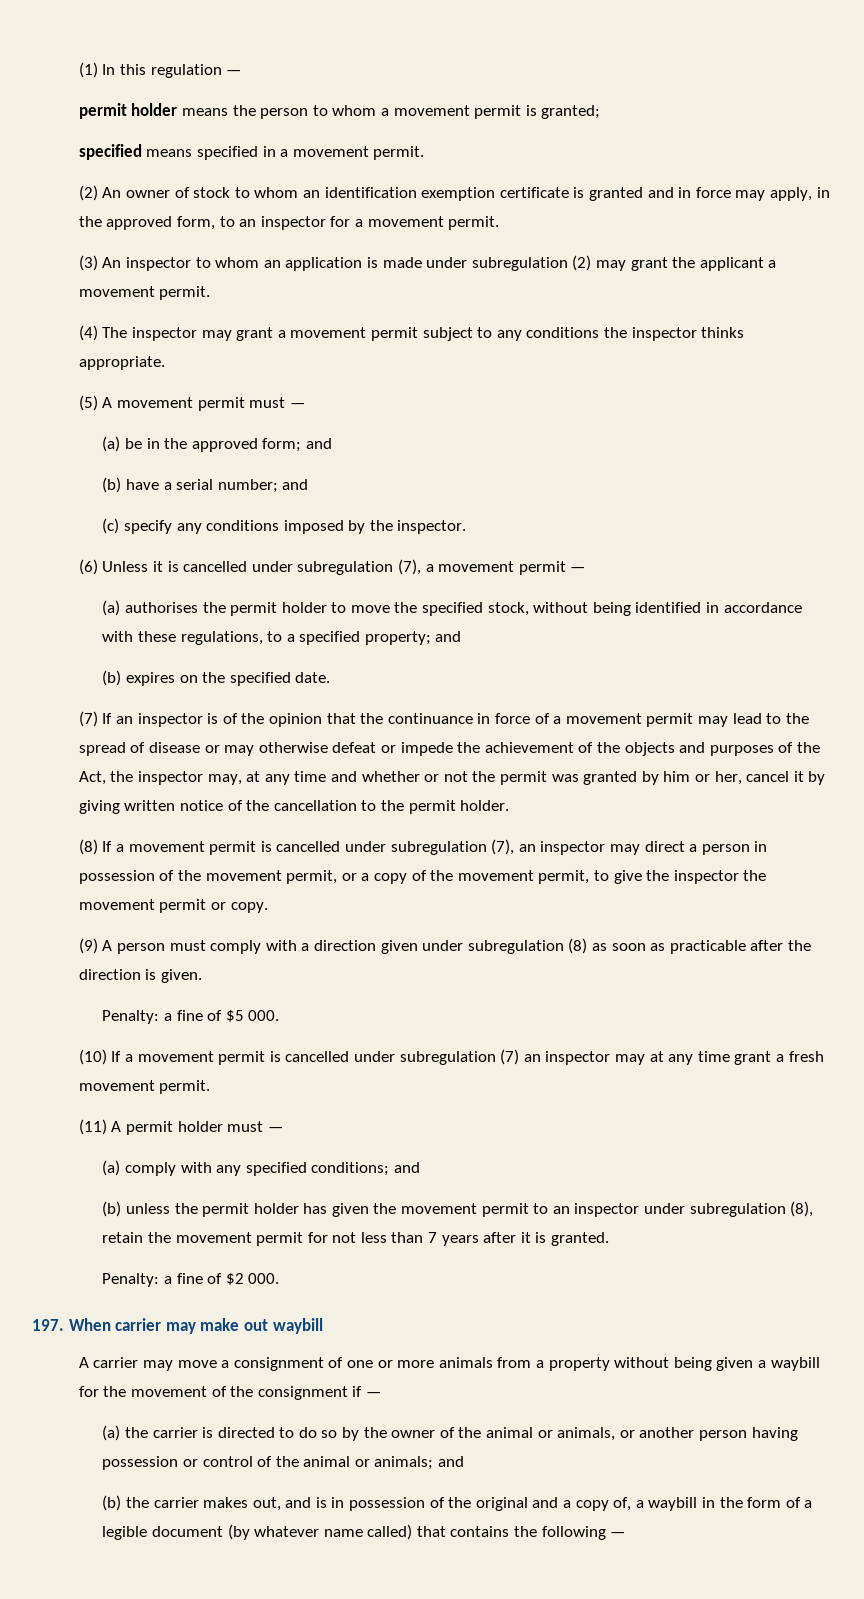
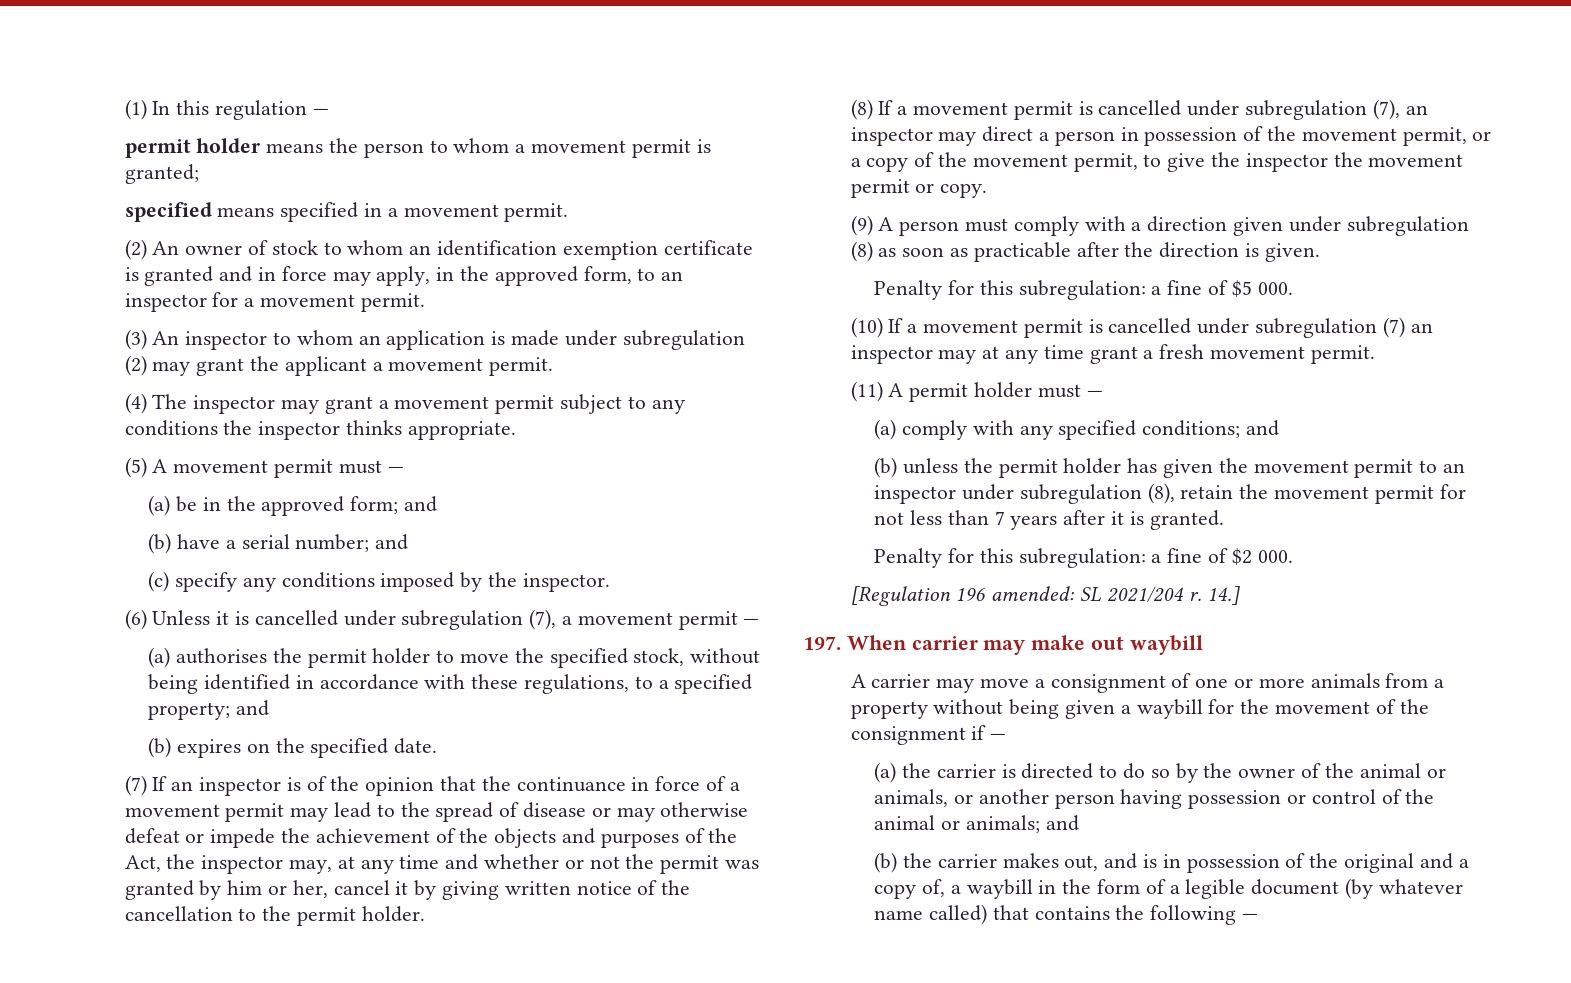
[102,1010,160,1024] Penalty: -> [874,280,1146,300] Penalty for this subregulation:
[102,1273,160,1287] Penalty: -> [874,548,1146,568] Penalty for this subregulation:
(280, 1278) none -> [850,586,1241,606] // [Regulation 196 amended: SL 2021/204 r. 14.]

